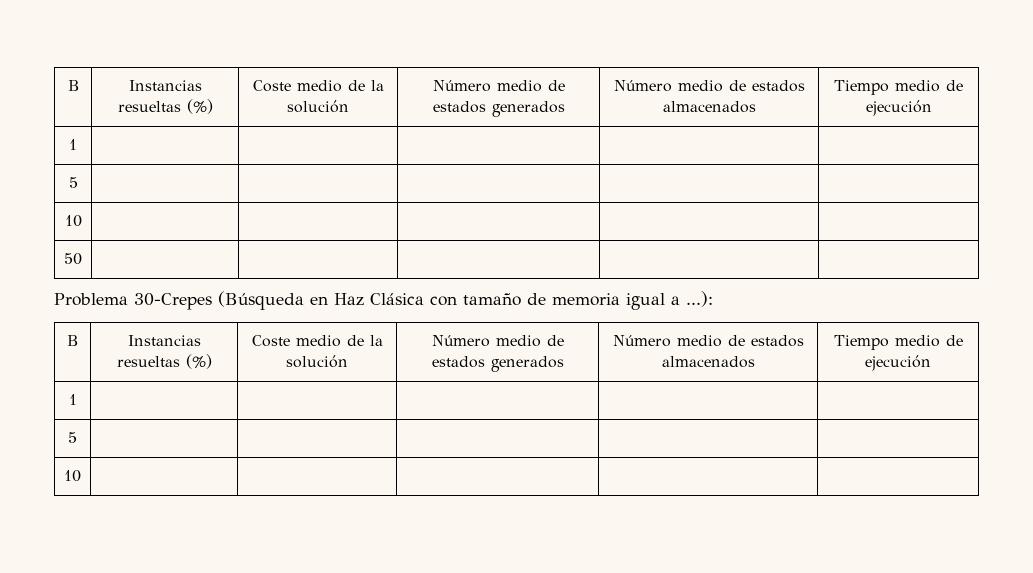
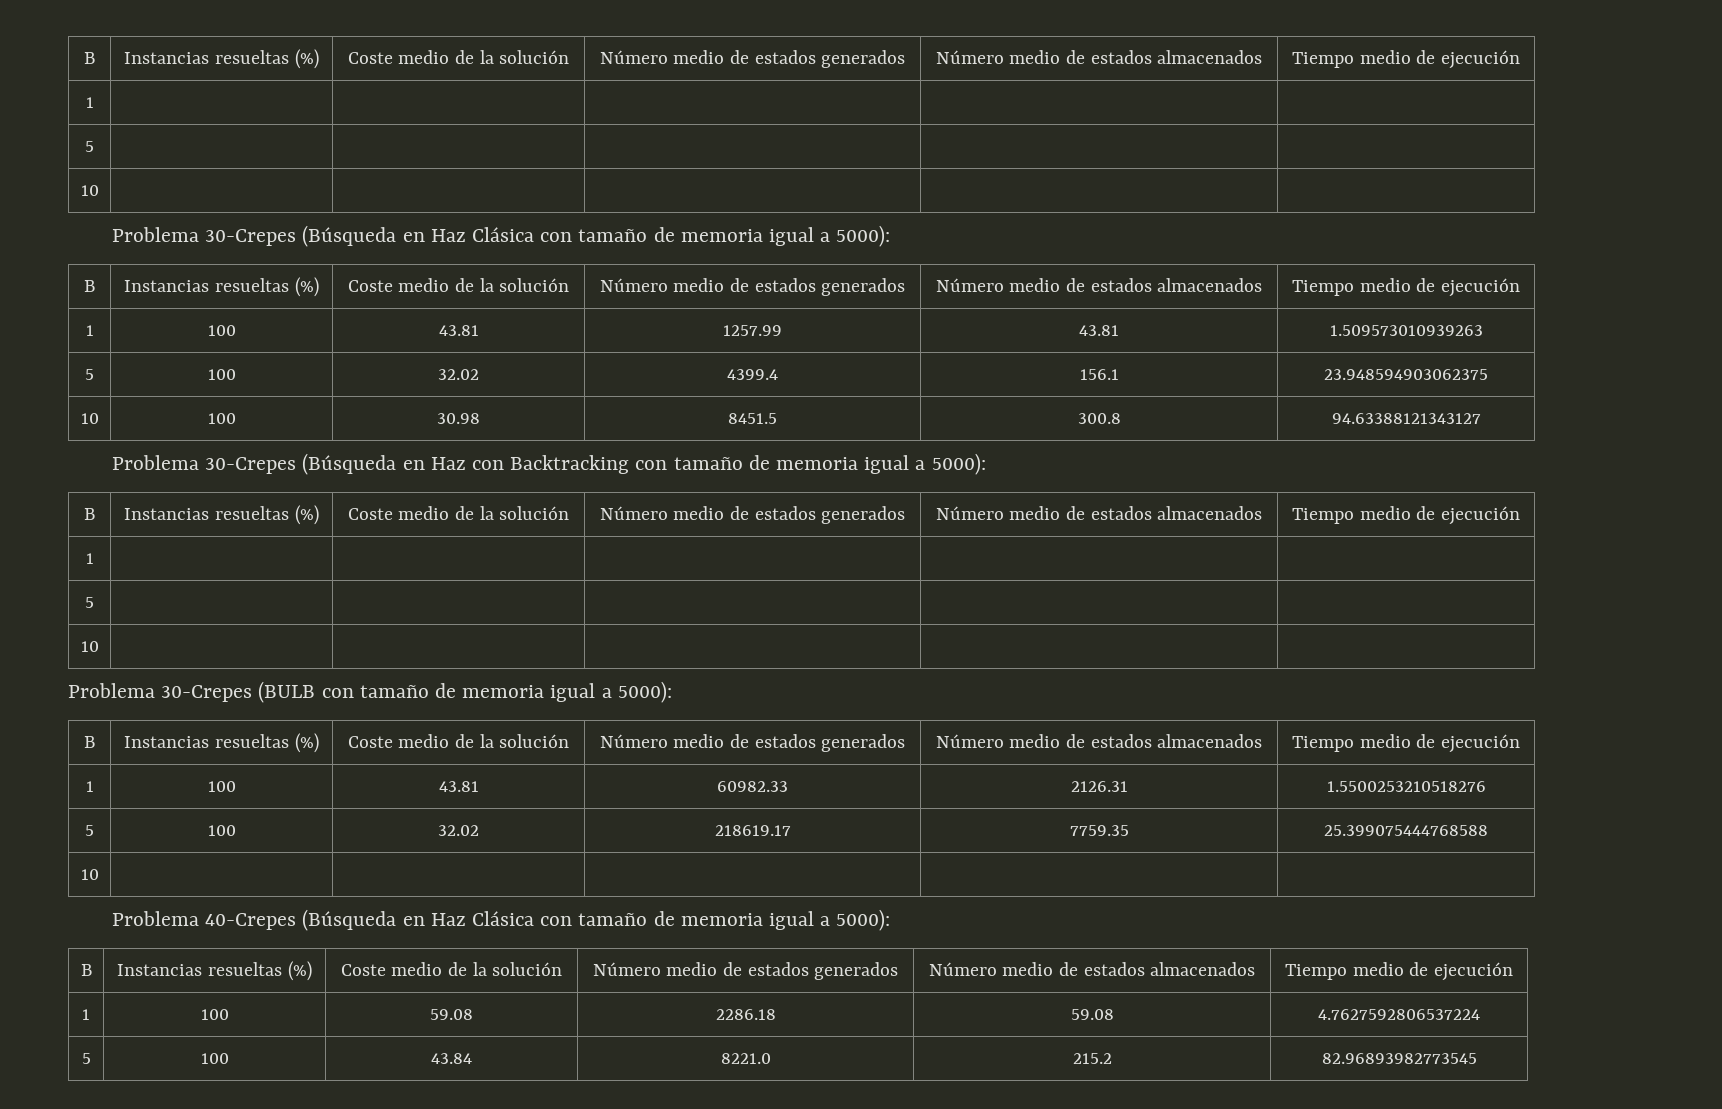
[64,253,82,265] // 50 | | | | | -> (99, 190) none
[686,291,713,307] ...): -> [836,225,891,247] [84,280,95,292] [124,277,319,297] [347,278,570,292] [599,278,906,296] [935,278,1263,292] [1292,278,1520,297] [85,325,94,336] [207,325,236,336] [438,325,479,336] [723,325,782,336] [1079,325,1119,336] [1329,325,1483,336] [85,369,94,380] [207,369,236,380] [438,369,479,380] [727,369,778,380] [1079,369,1119,380] [1324,369,1488,380] [80,413,99,424] [207,413,236,424] [437,413,480,424] [728,413,777,424] [1077,413,1121,424] [1331,413,1481,424] [111,453,986,475] 5000): // B | Instancias resueltas (%) | Coste medio de la solución | Número medio de estados generados | Número medio de estados almacenados | Tiempo medio de ejecución // 1 | 100 | 43.81 | 1257.99 | 43.81 | 1.509573010939263 // 5 | 100 | 32.02 | 4399.4 | 156.1 | 23.948594903062375 // 10 | 100 | 30.98 | 8451.5 | 300.8 | 94.63388121343127 // Problema 30-Crepes (Búsqueda en Haz con Backtracking con tamaño de memoria igual a 5000):
(81, 476) none -> [68,681,672,703] [84,736,95,748] [124,733,319,753] [347,734,570,748] [599,734,906,752] [935,734,1263,748] [1292,734,1520,753] [85,781,94,792] [207,781,236,792] [438,781,479,792] [717,781,788,792] [1070,781,1128,792] [1326,781,1486,792] [85,825,94,836] [207,825,236,836] [438,825,479,836] [714,825,791,836] [1069,825,1129,836] [1324,825,1488,836] [80,869,99,880] [111,909,891,931] [80,964,92,976] [117,961,312,981] [340,962,563,976] [592,962,899,980] [928,962,1256,976] [1285,962,1513,981] [82,1009,90,1020] [200,1009,229,1020] [430,1009,473,1020] [715,1009,776,1020] [1070,1009,1114,1020] [1318,1009,1480,1020] [81,1053,91,1064] [200,1053,229,1064] [431,1053,472,1064] [720,1053,771,1064] [1072,1053,1112,1064] [1321,1053,1477,1064] // Problema 30-Crepes (BULB con tamaño de memoria igual a 5000): // B | Instancias resueltas (%) | Coste medio de la solución | Número medio de estados generados | Número medio de estados almacenados | Tiempo medio de ejecución // 1 | 100 | 43.81 | 60982.33 | 2126.31 | 1.5500253210518276 // 5 | 100 | 32.02 | 218619.17 | 7759.35 | 25.399075444768588 // 10 | | | | | // Problema 40-Crepes (Búsqueda en Haz Clásica con tamaño de memoria igual a 5000): // B | Instancias resueltas (%) | Coste medio de la solución | Número medio de estados generados | Número medio de estados almacenados | Tiempo medio de ejecución // 1 | 100 | 59.08 | 2286.18 | 59.08 | 4.7627592806537224 // 5 | 100 | 43.84 | 8221.0 | 215.2 | 82.96893982773545

